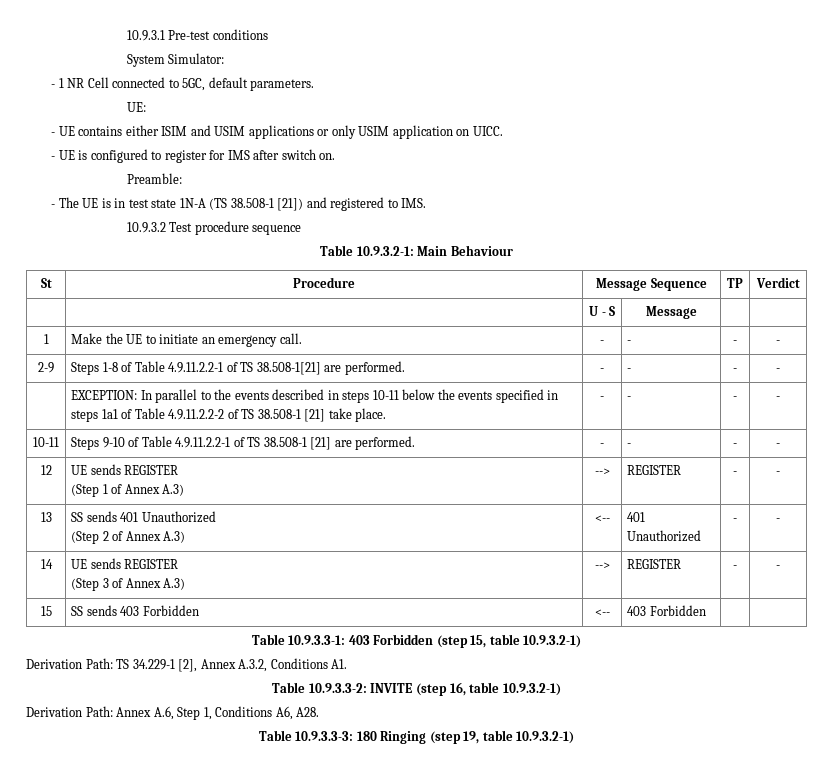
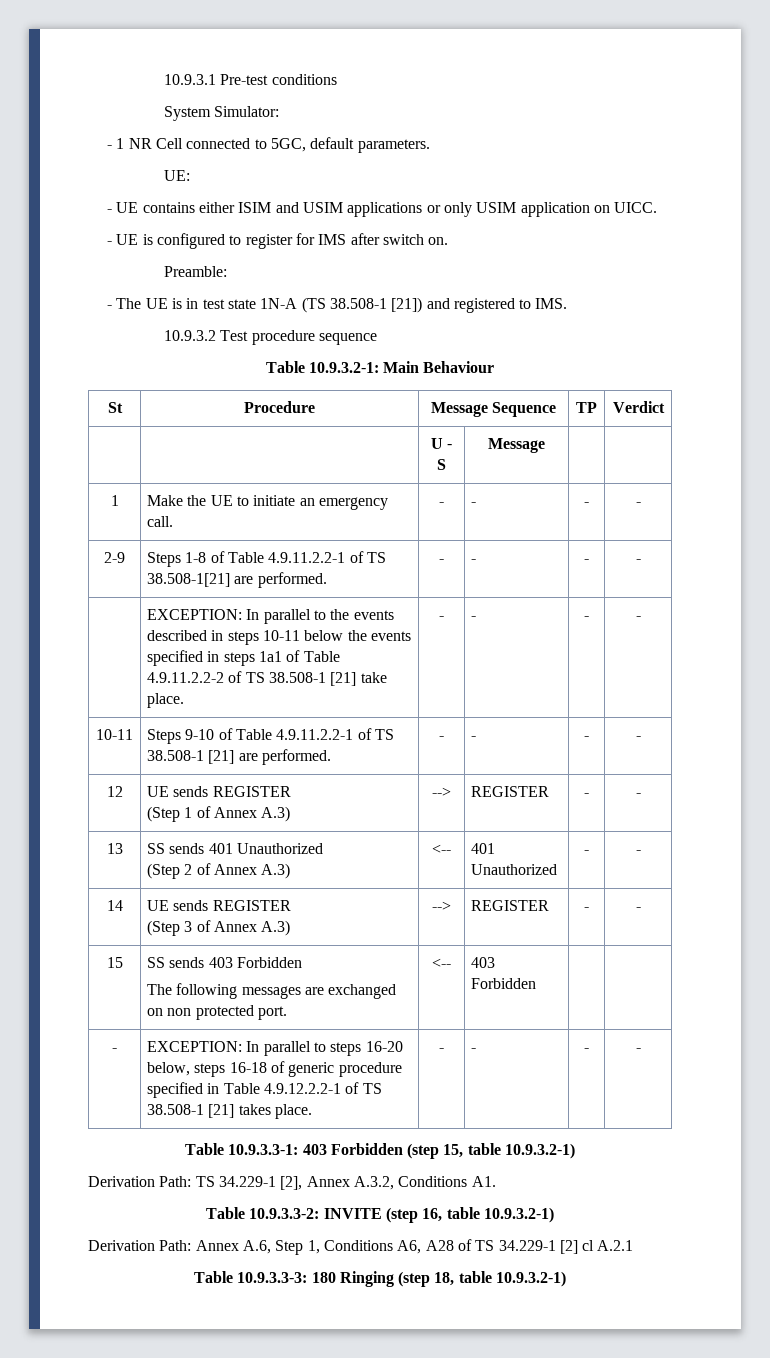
[594,609,610,616] [627,605,706,616] | <-- | 403 Forbidden | | -> [147,983,397,999] [147,1005,287,1020] [432,958,451,968] [471,957,496,968] [471,978,537,989] [112,1048,117,1052] [147,1041,403,1056] [147,1061,402,1077] [147,1082,382,1098] [147,1104,312,1119] [439,1048,444,1052] [471,1048,477,1052] [584,1048,589,1052] [635,1048,641,1052] // The following messages are exchanged on non protected port. | <-- | 403 Forbidden | | // - | EXCEPTION: In parallel to steps 16-20 below, steps 16-18 of generic procedure specified in Table 4.9.12.2.2-1 of TS 38.508-1 [21] takes place. | - | - | - | -
[296,707,320,717] A28. -> [425,1239,634,1254] A28 of TS 34.229-1 [2] cl A.2.1
[463,731,480,744] 19, -> [434,1272,455,1286] 18,

